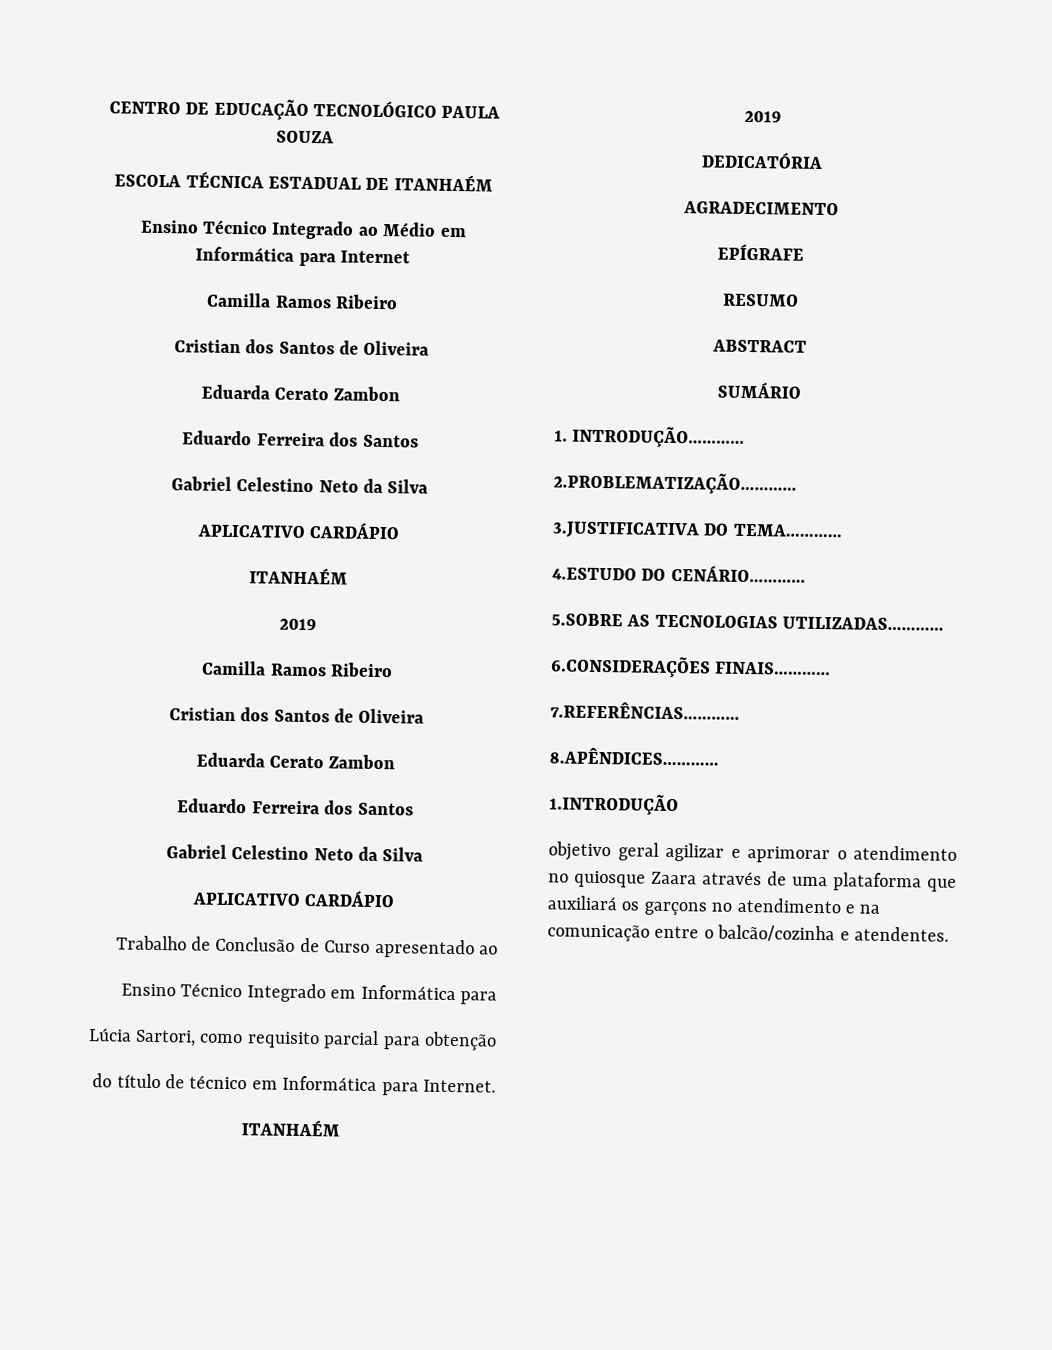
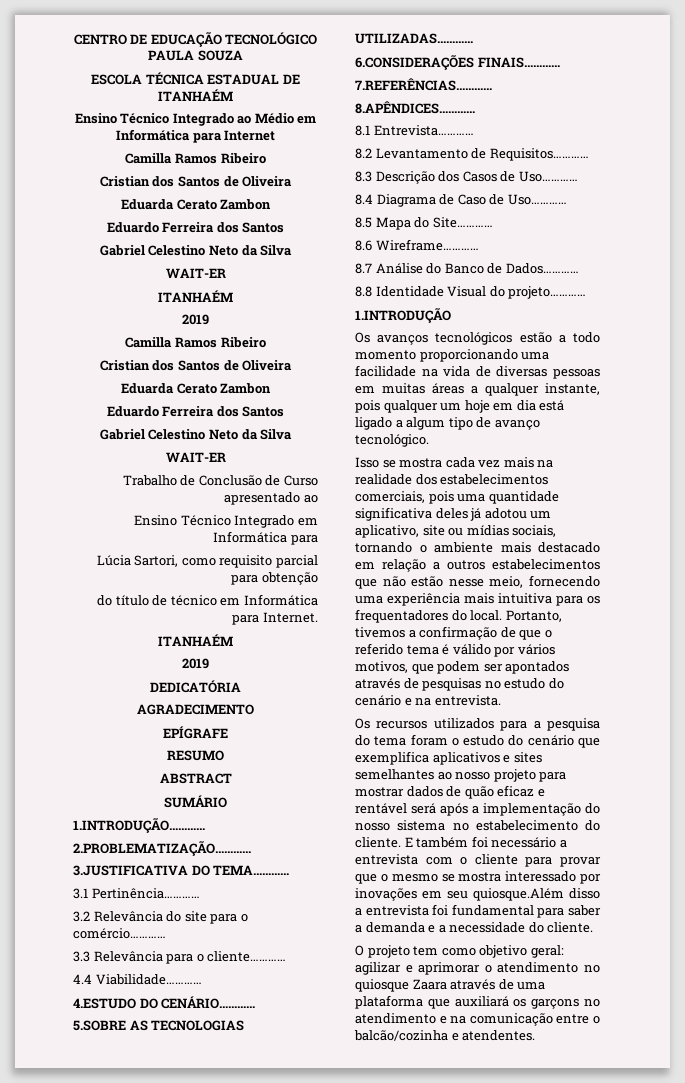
[196,522,401,540] APLICATIVO CARDÁPIO -> [165,268,226,278] WAIT-ER
[191,890,396,908] APLICATIVO CARDÁPIO -> [165,452,226,462] WAIT-ER
[554,425,746,448] 1. INTRODUÇÃO………… -> [73,818,205,833] 1.INTRODUÇÃO…………
(843, 530) none -> [73,888,200,899] [73,911,248,924] [73,928,166,939] [73,951,287,964] [73,974,202,985] // 3.1 Pertinência………… // 3.2 Relevância do site para o comércio………… // 3.3 Relevância para o cliente………… // 4.4 Viabilidade…………
[549,793,679,816] [548,841,659,862] 1.INTRODUÇÃO // objetivo geral -> [355,125,474,136] [355,148,589,161] [355,171,578,184] [355,194,567,207] [355,217,493,230] [355,239,479,251] [355,263,579,274] [355,286,587,299] [355,308,451,323] [355,332,600,345] [355,349,550,362] [355,365,600,379] [355,383,600,396] [355,400,565,413] [355,417,540,430] [355,434,429,447] [355,457,554,468] [355,474,549,485] [355,491,559,504] [355,507,552,521] [355,525,557,538] [355,542,600,553] [355,559,600,572] [355,575,600,589] [355,593,600,606] [355,609,562,623] [355,626,552,640] [355,643,555,657] [355,661,570,674] [355,678,564,691] [355,695,501,706] [355,718,600,731] [355,734,600,748] [355,751,542,765] [355,769,567,782] [355,785,545,799] [355,803,600,816] [355,820,600,831] [355,836,567,848] [355,854,601,867] [355,871,601,884] [355,888,600,901] [355,904,601,918] [355,922,594,933] [355,945,564,958] 8.1 Entrevista………… // 8.2 Levantamento de Requisitos………… // 8.3 Descrição dos Casos de Uso………… // 8.4 Diagrama de Caso de Uso………… // 8.5 Mapa do Site………… // 8.6 Wireframe………… // 8.7 Análise do Banco de Dados………… // 8.8 Identidade Visual do projeto………… // 1.INTRODUÇÃO // Os avanços tecnológicos estão a todo momento proporcionando uma facilidade na vida de diversas pessoas em muitas áreas a qualquer instante, pois qualquer um hoje em dia está ligado a algum tipo de avanço tecnológico. // Isso se mostra cada vez mais na realidade dos estabelecimentos comerciais, pois uma quantidade significativa deles já adotou um aplicativo, site ou mídias sociais, tornando o ambiente mais destacado em relação a outros estabelecimentos que não estão nesse meio, fornecendo uma experiência mais intuitiva para os frequentadores do local. Portanto, tivemos a confirmação de que o referido tema é válido por vários motivos, que podem ser apontados através de pesquisas no estudo do cenário e na entrevista. // Os recursos utilizados para a pesquisa do tema foram o estudo do cenário que exemplifica aplicativos e sites semelhantes ao nosso projeto para mostrar dados de quão eficaz e rentável será após a implementação do nosso sistema no estabelecimento do cliente. E também foi necessário a entrevista com o cliente para provar que o mesmo se mostra interessado por inovações em seu quiosque.Além disso a entrevista foi fundamental para saber a demanda e a necessidade do cliente. // O projeto tem como objetivo geral:

